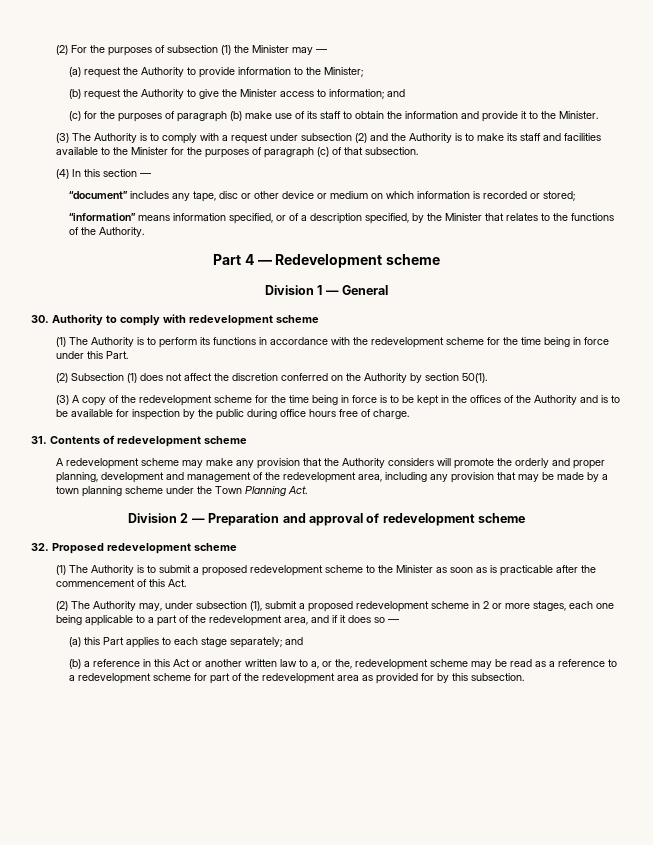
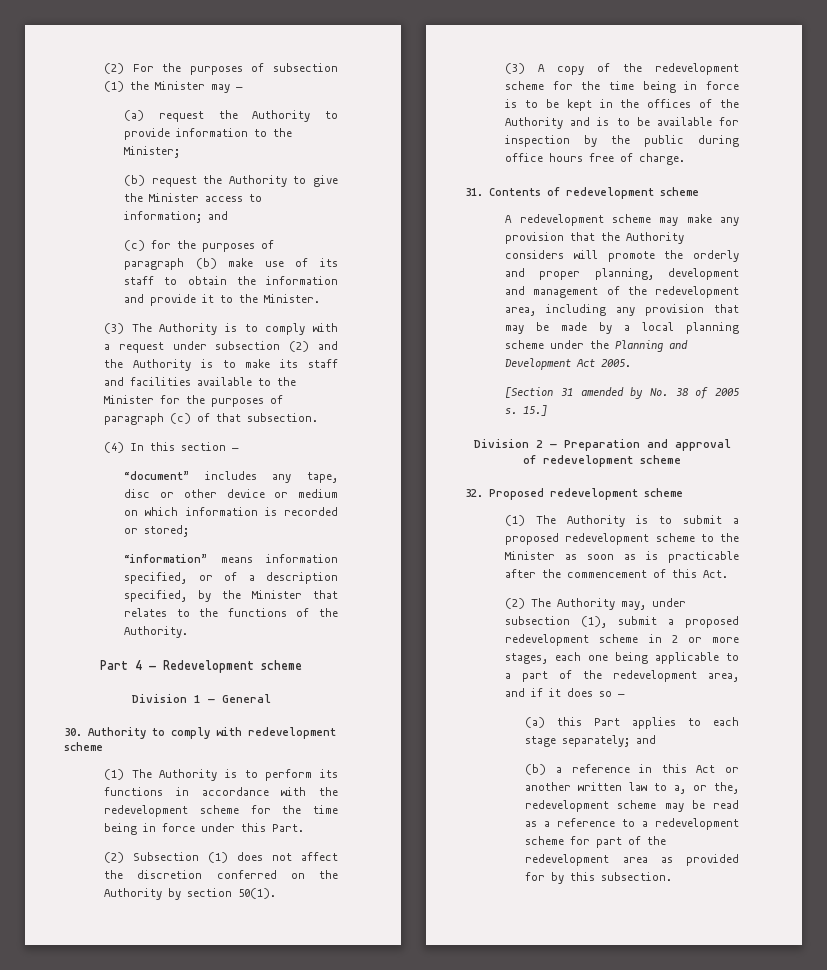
[56,486,80,494] town -> [642,322,675,331] local
[215,486,308,496] Town Planning Act. -> [615,340,689,352] [505,358,632,370] [505,387,739,399] [505,405,548,416] Planning and Development Act 2005. // [Section 31 amended by No. 38 of 2005 s. 15.]

